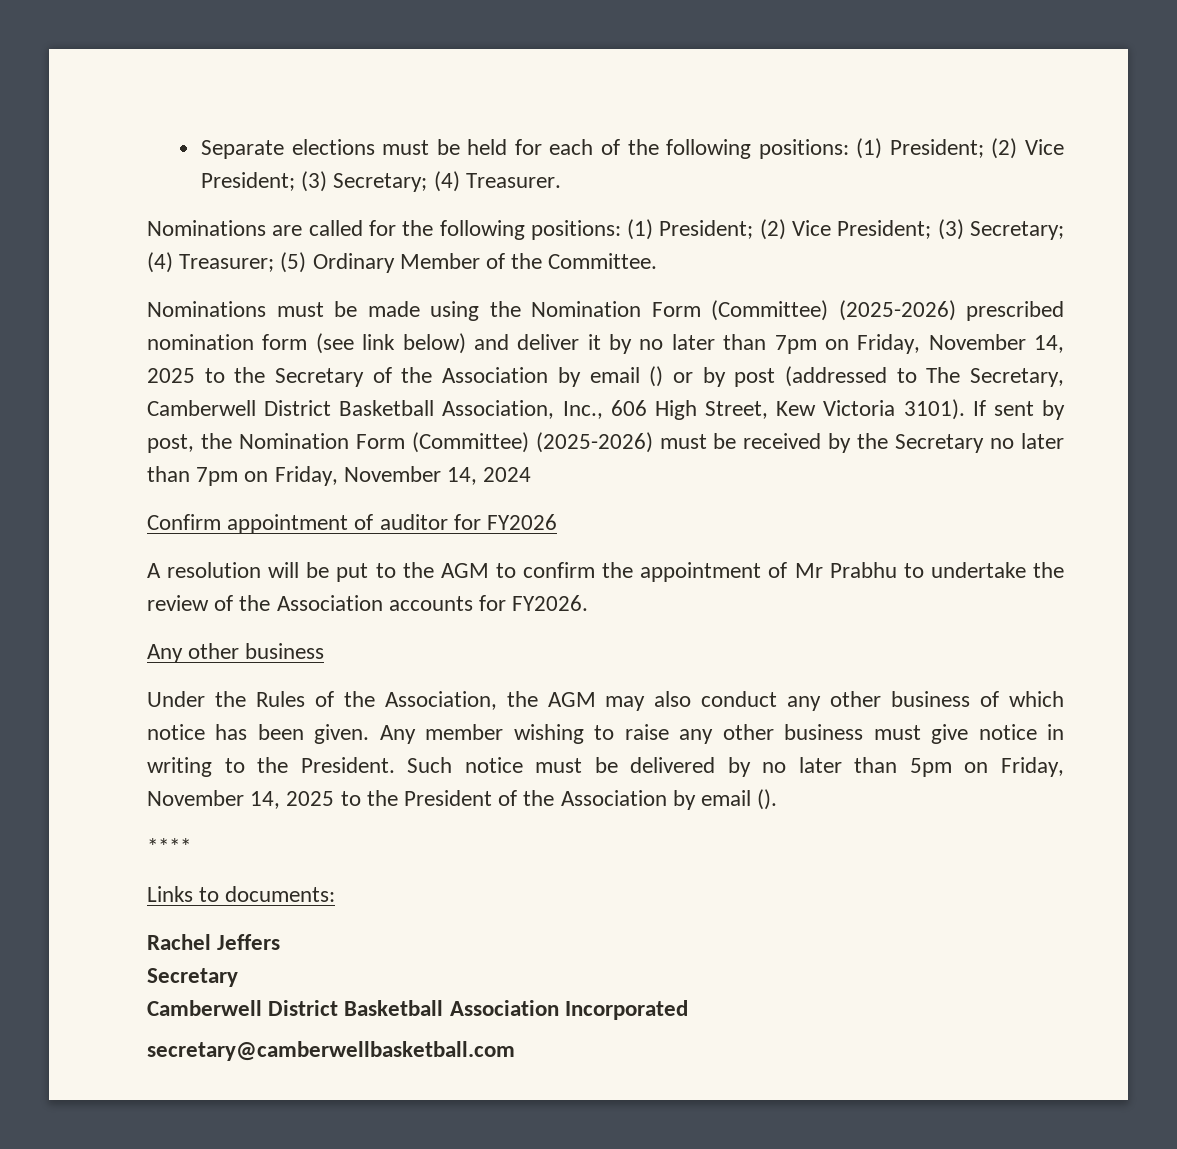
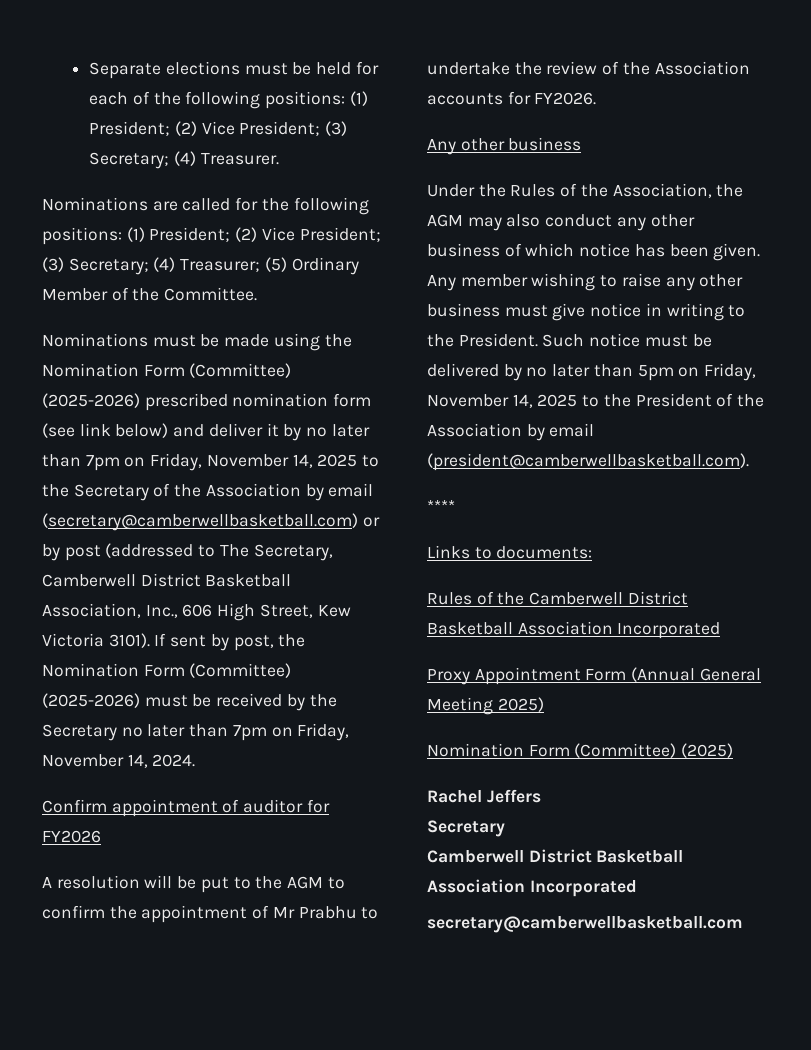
[649,366,664,387] () -> [42,513,358,531] (secretary@camberwellbasketball.com)
[483,467,532,482] 2024 -> [152,754,196,767] 2024.
[757,789,778,810] (). -> [427,453,749,471] (president@camberwellbasketball.com).
(336, 894) none -> [427,591,688,605] [427,621,721,639] [427,667,761,685] [427,697,544,715] [427,743,734,758] // Rules of the Camberwell District Basketball Association Incorporated // Proxy Appointment Form (Annual General Meeting 2025) // Nomination Form (Committee) (2025)

